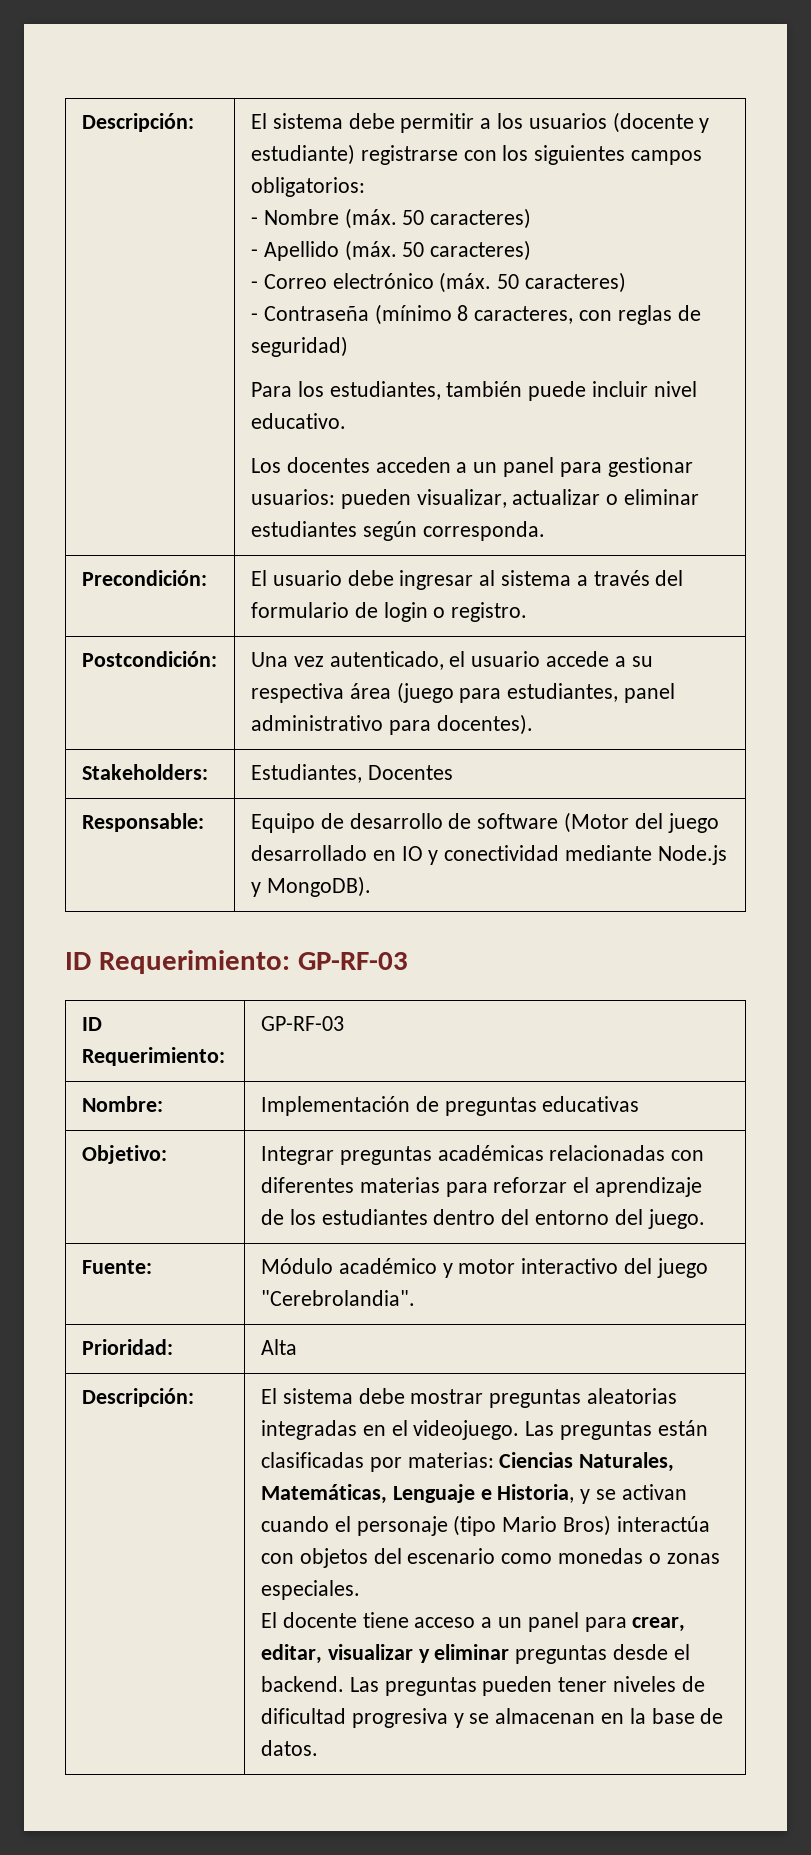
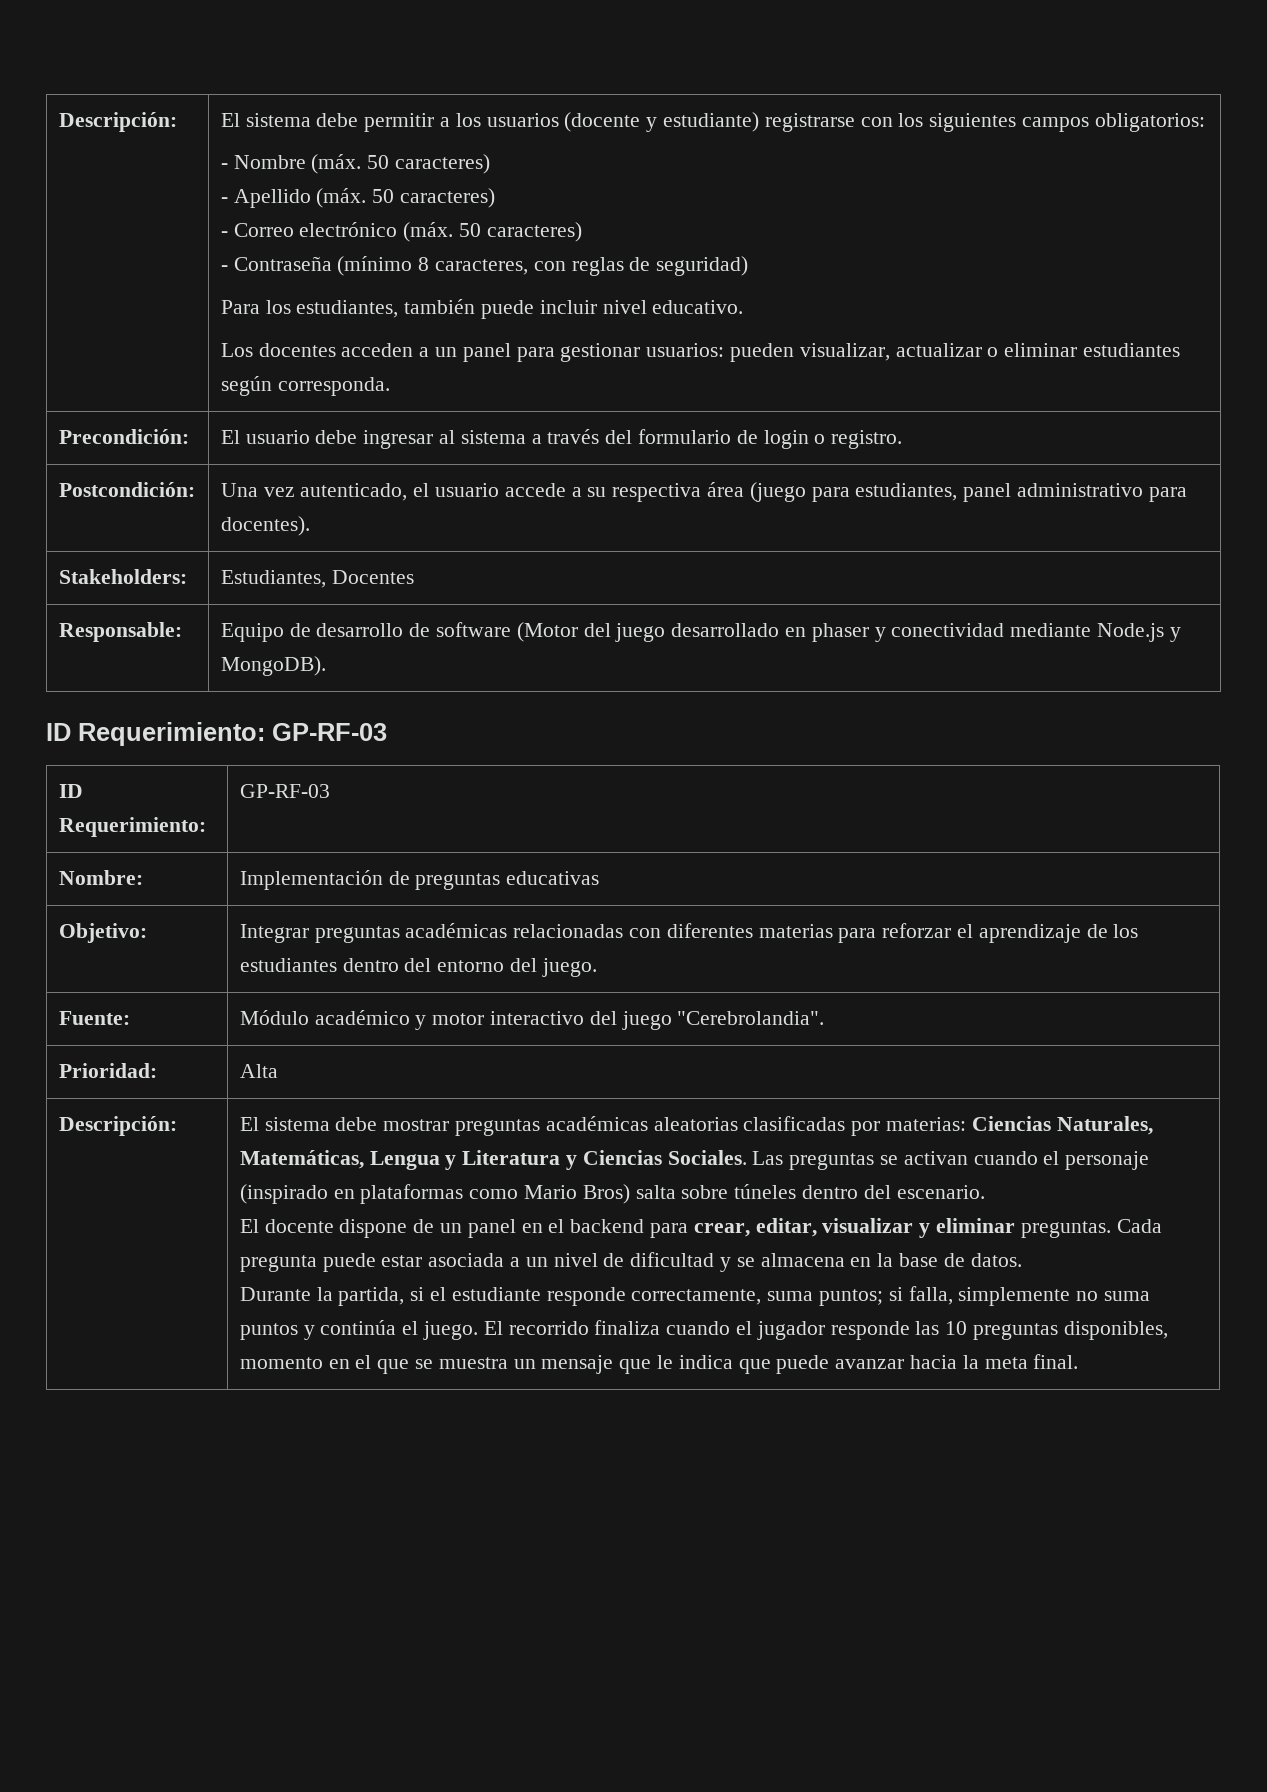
[401,846,423,861] IO -> [811,623,869,642] phaser
[586,1388,677,1404] [260,1420,708,1440] aleatorias integradas en el videojuego. Las preguntas están -> [545,1116,738,1131] académicas aleatorias
[392,1484,591,1504] Lenguaje e Historia, y -> [369,1150,875,1170] Lengua y Literatura y Ciencias Sociales. Las preguntas
[453,1515,710,1536] [260,1548,720,1568] [260,1580,360,1600] [260,1612,579,1632] (tipo Mario Bros) interactúa con objetos del escenario como monedas o zonas especiales. // El docente tiene acceso a un panel -> [239,1184,985,1204] [239,1219,645,1238] (inspirado en plataformas como Mario Bros) salta sobre túneles dentro del escenario. // El docente dispone de un panel en el backend
[515,1644,690,1664] [260,1676,676,1696] preguntas desde el backend. Las preguntas pueden tener niveles -> [1020,1219,1162,1238] [239,1253,598,1272] preguntas. Cada pregunta puede estar asociada a un nivel
[351,1708,596,1728] progresiva y se almacenan -> [719,1253,845,1272] y se almacena
(318, 1748) none -> [239,1286,1150,1306] [239,1320,1168,1340] [239,1354,1079,1374] // Durante la partida, si el estudiante responde correctamente, suma puntos; si falla, simplemente no suma puntos y continúa el juego. El recorrido finaliza cuando el jugador responde las 10 preguntas disponibles, momento en el que se muestra un mensaje que le indica que puede avanzar hacia la meta final.

